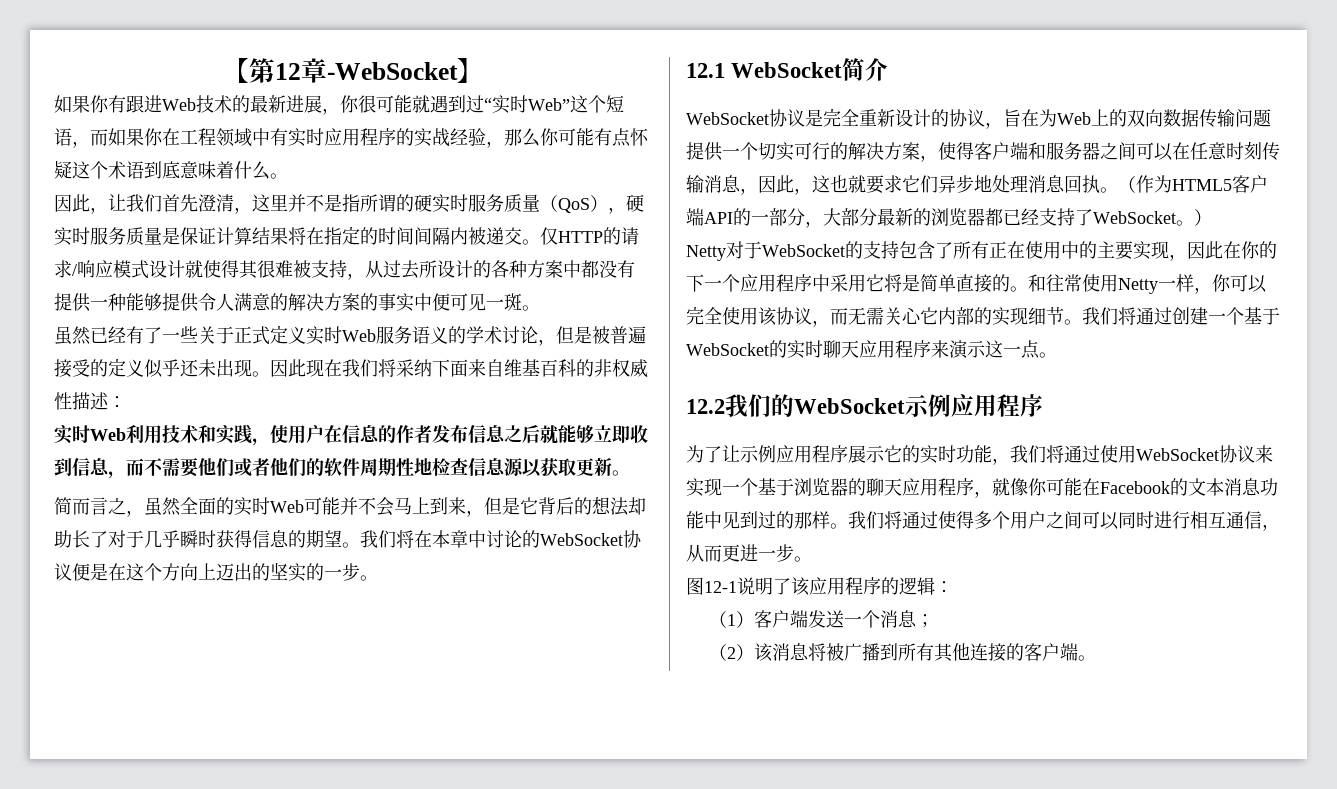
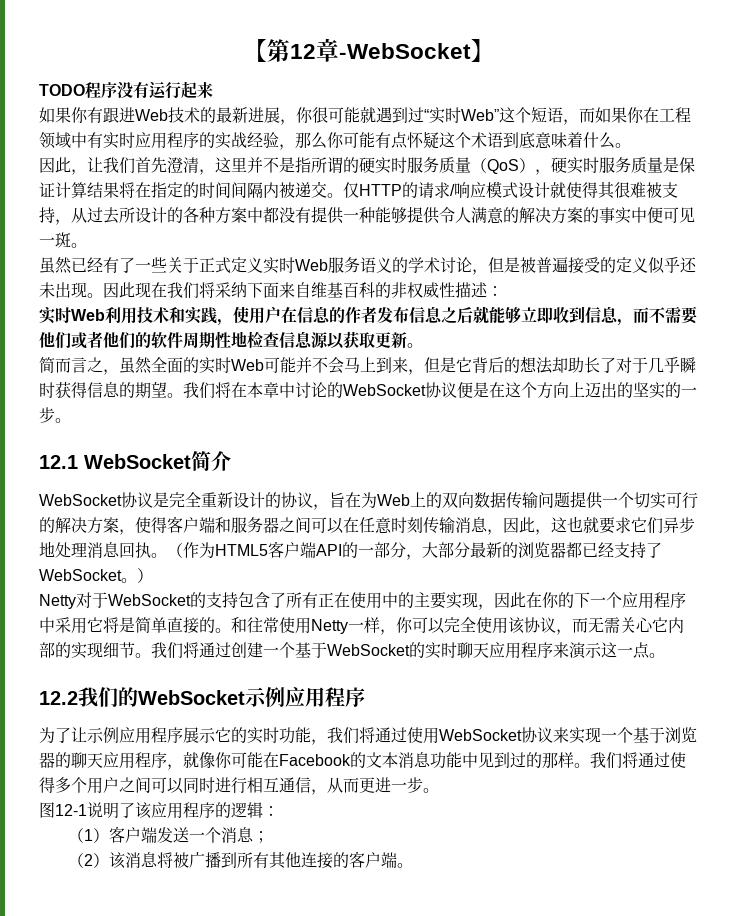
(483, 70) none -> [39,81,213,99] // TODO程序没有运行起来

